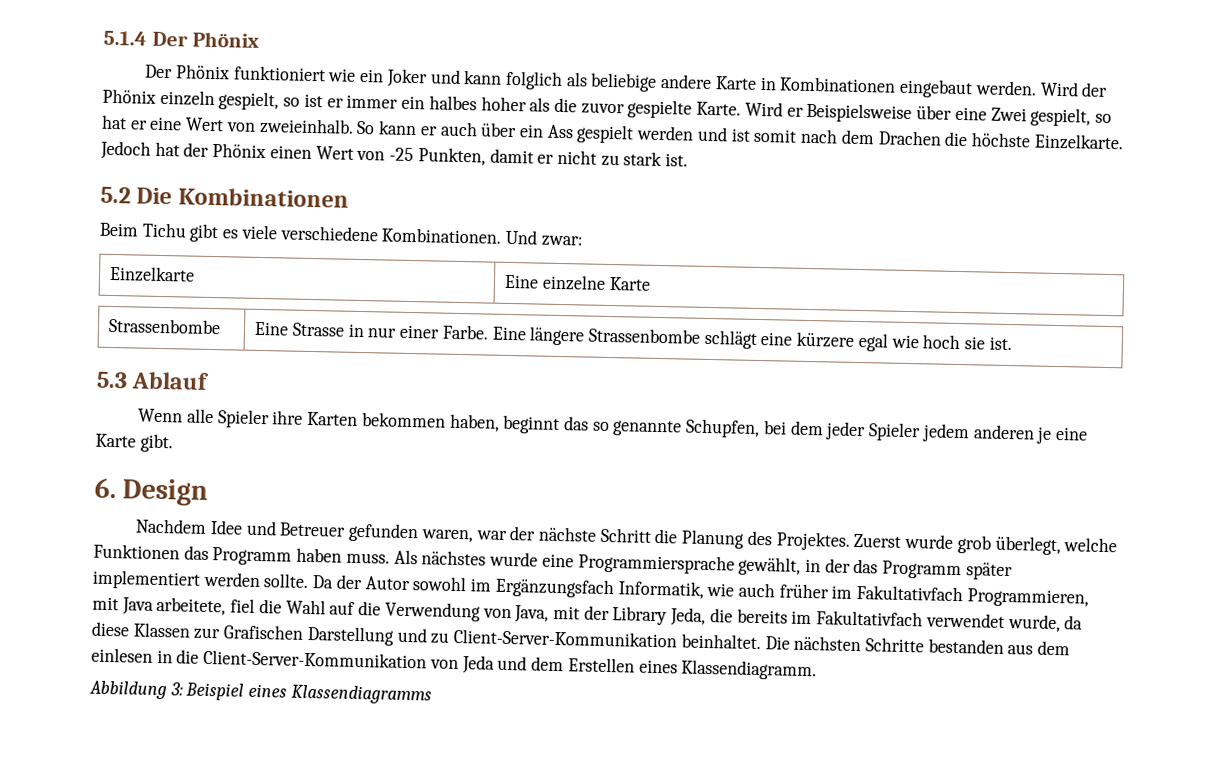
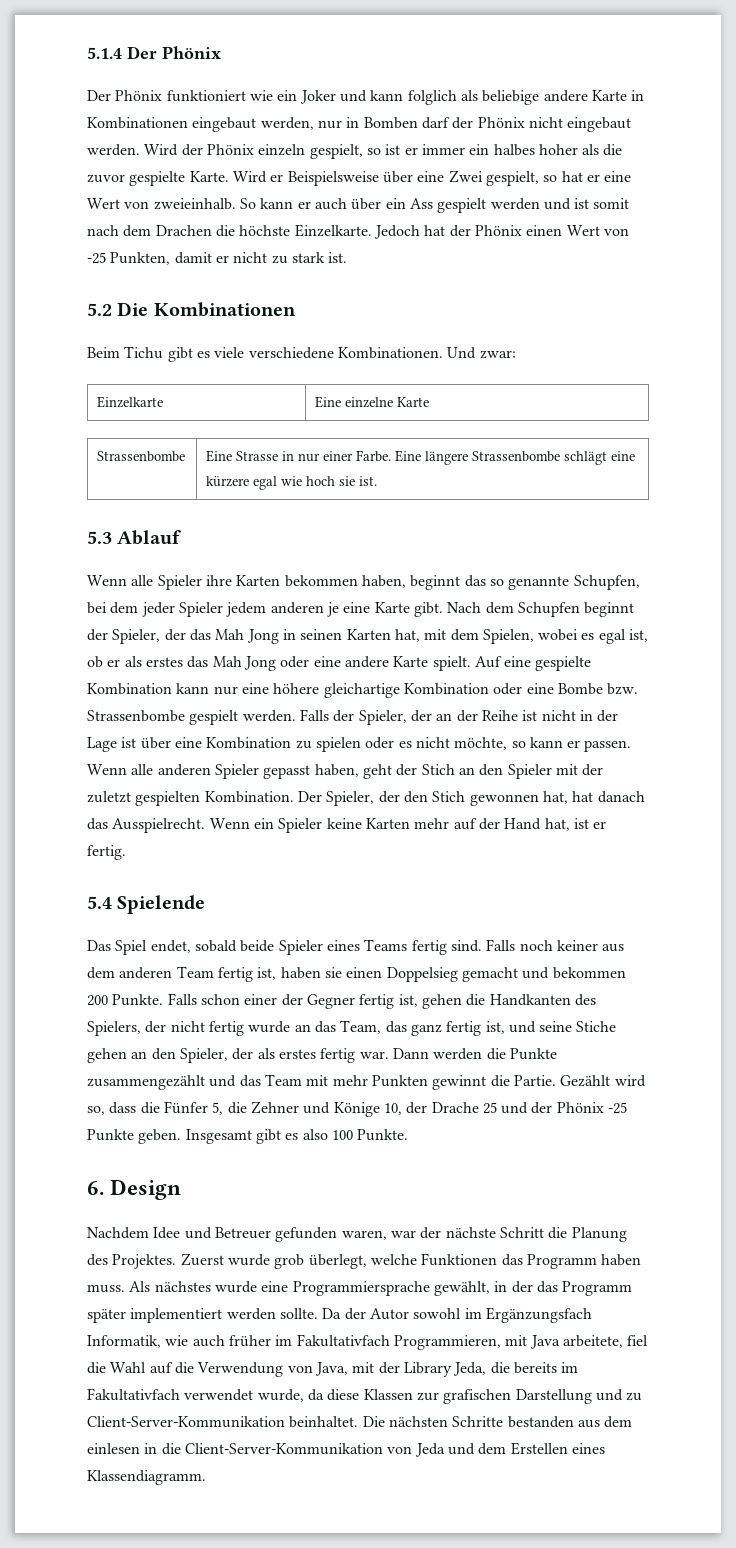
(974, 88) none -> [260,117,632,132] werden, nur in Bomben darf der Phönix nicht eingebaut
(173, 443) none -> [447,602,635,617] [87,629,649,644] [87,656,592,671] [87,683,639,698] [87,709,619,725] [87,737,632,752] [87,764,604,779] [87,791,645,806] [87,818,607,833] [87,845,126,860] [87,895,206,914] [87,939,625,955] [87,966,626,982] [87,993,596,1009] [87,1020,617,1036] [87,1048,557,1063] [87,1074,646,1090] [87,1101,628,1117] [87,1129,409,1144] Nach dem Schupfen beginnt der Spieler, der das Mah Jong in seinen Karten hat, mit dem Spielen, wobei es egal ist, ob er als erstes das Mah Jong oder eine andere Karte spielt. Auf eine gespielte Kombination kann nur eine höhere gleichartige Kombination oder eine Bombe bzw. Strassenbombe gespielt werden. Falls der Spieler, der an der Reihe ist nicht in der Lage ist über eine Kombination zu spielen oder es nicht möchte, so kann er passen. Wenn alle anderen Spieler gepasst haben, geht der Stich an den Spieler mit der zuletzt gespielten Kombination. Der Spieler, der den Stich gewonnen hat, hat danach das Ausspielrecht. Wenn ein Spieler keine Karten mehr auf der Hand hat, ist er fertig. // 5.4 Spielende // Das Spiel endet, sobald beide Spieler eines Teams fertig sind. Falls noch keiner aus dem anderen Team fertig ist, haben sie einen Doppelsieg gemacht und bekommen 200 Punkte. Falls schon einer der Gegner fertig ist, gehen die Handkanten des Spielers, der nicht fertig wurde an das Team, das ganz fertig ist, und seine Stiche gehen an den Spieler, der als erstes fertig war. Dann werden die Punkte zusammengezählt und das Team mit mehr Punkten gewinnt die Partie. Gezählt wird so, dass die Fünfer 5, die Zehner und Könige 10, der Drache 25 und der Phönix -25 Punkte geben. Insgesamt gibt es also 100 Punkte.
[223,624,305,640] Grafischen -> [443,1389,512,1404] grafischen
[89,680,432,705] // Abbildung 3: Beispiel eines Klassendiagramms -> (206, 1477) none

